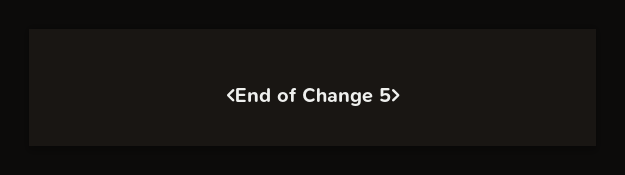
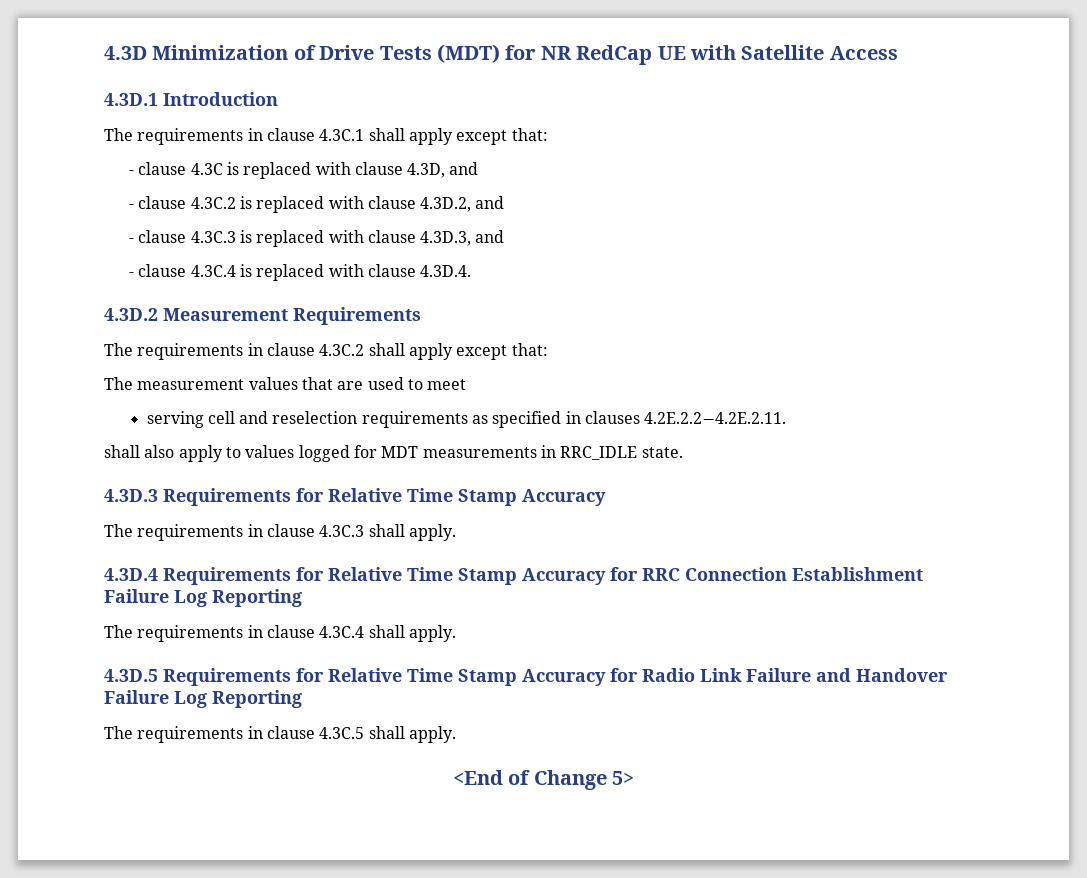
(225, 95) none -> [104,44,898,65] [104,92,278,106] [104,128,548,145] [128,162,479,179] [128,196,505,213] [128,230,505,247] [128,264,472,281] [104,307,421,325] [104,343,548,360] [104,377,467,390] [146,411,787,428] [104,445,683,462] [104,488,606,506] [104,524,456,541] [104,567,923,585] [104,589,302,607] [104,625,456,642] [104,668,948,686] [104,690,302,708] [104,726,456,743] 4.3D Minimization of Drive Tests (MDT) for NR RedCap UE with Satellite Access // 4.3D.1 Introduction // The requirements in clause 4.3C.1 shall apply except that: // - clause 4.3C is replaced with clause 4.3D, and // - clause 4.3C.2 is replaced with clause 4.3D.2, and // - clause 4.3C.3 is replaced with clause 4.3D.3, and // - clause 4.3C.4 is replaced with clause 4.3D.4. // 4.3D.2 Measurement Requirements // The requirements in clause 4.3C.2 shall apply except that: // The measurement values that are used to meet // serving cell and reselection requirements as specified in clauses 4.2E.2.2−4.2E.2.11. // shall also apply to values logged for MDT measurements in RRC_IDLE state. // 4.3D.3 Requirements for Relative Time Stamp Accuracy // The requirements in clause 4.3C.3 shall apply. // 4.3D.4 Requirements for Relative Time Stamp Accuracy for RRC Connection Establishment Failure Log Reporting // The requirements in clause 4.3C.4 shall apply. // 4.3D.5 Requirements for Relative Time Stamp Accuracy for Radio Link Failure and Handover Failure Log Reporting // The requirements in clause 4.3C.5 shall apply. //

